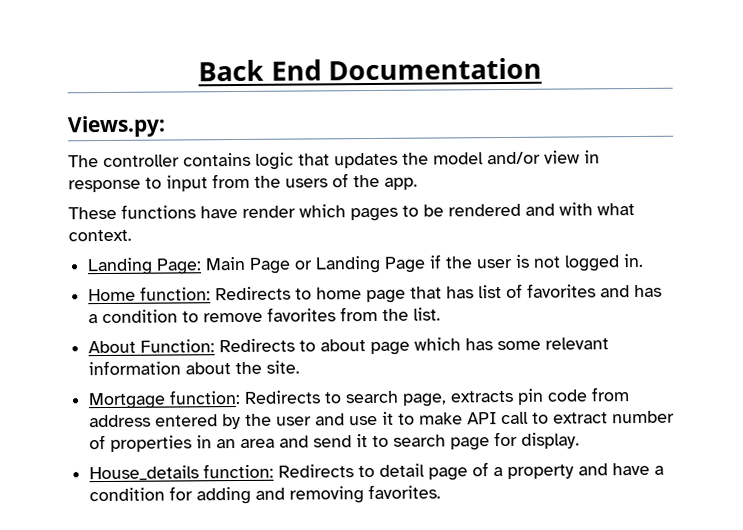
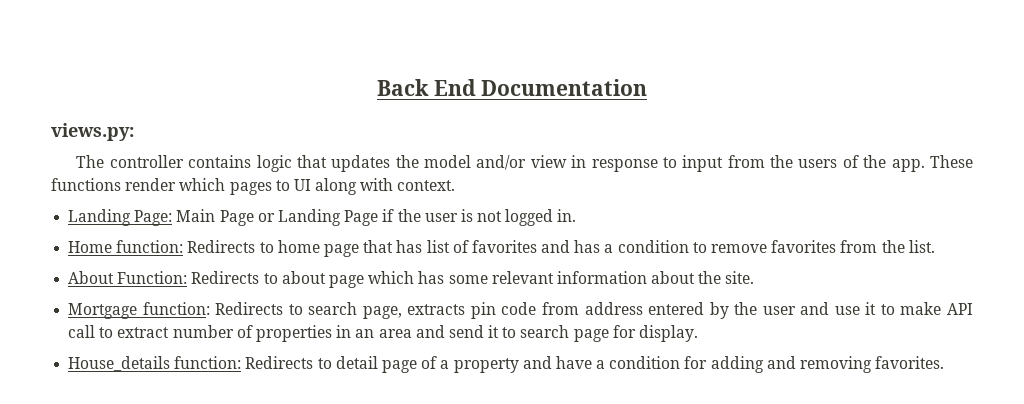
[67,115,166,138] Views.py: -> [51,123,134,141] views.py:
(418, 183) // -> (925, 165) none
[200,206,238,219] have -> (121, 184) none
[423,202,635,217] be rendered and with what -> [293,178,394,195] UI along with

